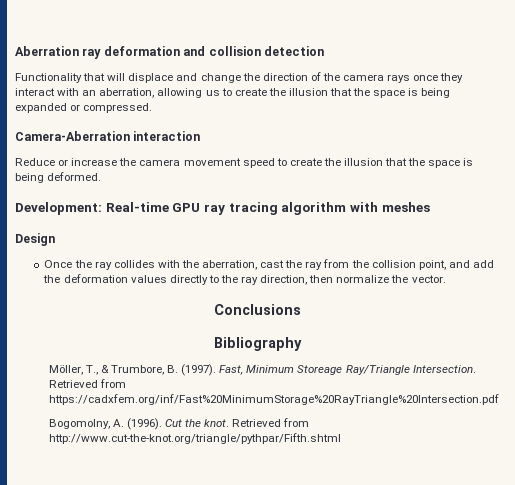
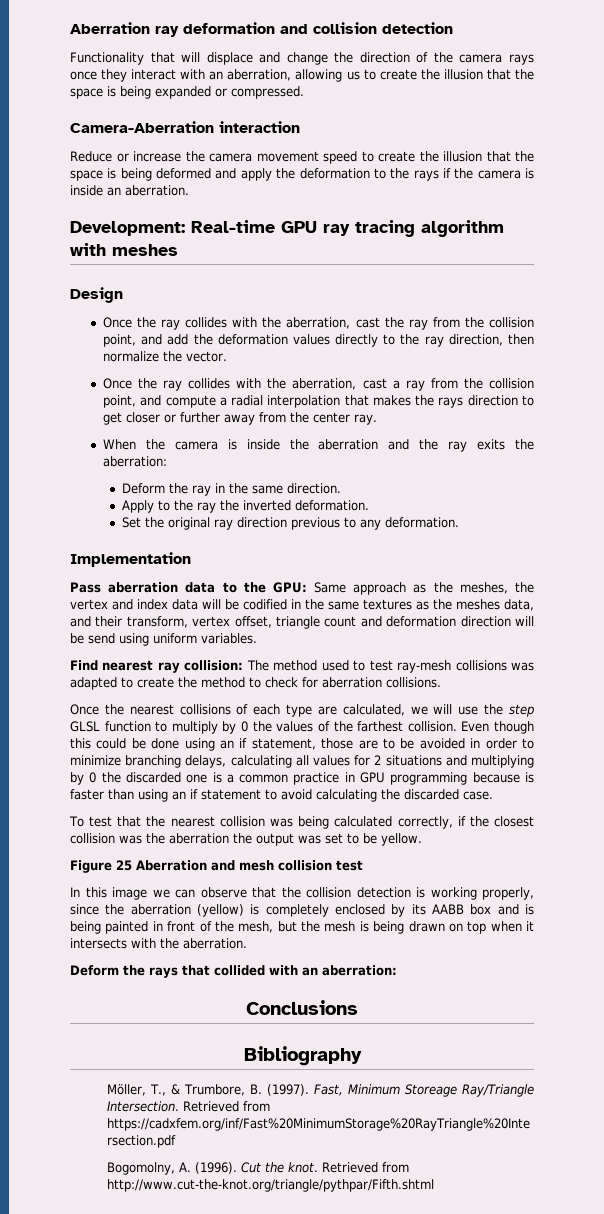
[47,172,102,181] deformed. -> [156,168,534,181] [70,185,189,196] deformed and apply the deformation to the rays if the camera is inside an aberration.
(446, 279) none -> [102,378,534,391] [102,395,534,408] [102,412,377,425] [102,439,534,452] [102,456,167,467] [121,483,341,496] [121,500,369,513] [121,517,459,530] [70,552,191,567] [70,582,534,595] [70,599,534,611] [70,616,534,629] [70,633,257,646] [70,660,534,673] [70,677,441,690] [70,704,535,717] [70,721,535,734] [70,738,534,751] [70,755,534,768] [70,772,535,785] [70,789,493,802] [69,816,534,829] [70,833,422,846] [70,860,363,873] [70,887,534,900] [70,904,534,917] [70,921,534,934] [70,938,247,949] [70,965,397,978] // Once the ray collides with the aberration, cast a ray from the collision point, and compute a radial interpolation that makes the rays direction to get closer or further away from the center ray. // When the camera is inside the aberration and the ray exits the aberration: // Deform the ray in the same direction. // Apply to the ray the inverted deformation. // Set the original ray direction previous to any deformation. // Implementation // Pass aberration data to the GPU: Same approach as the meshes, the vertex and index data will be codified in the same textures as the meshes data, and their transform, vertex offset, triangle count and deformation direction will be send using uniform variables. // Find nearest ray collision: The method used to test ray-mesh collisions was adapted to create the method to check for aberration collisions. // Once the nearest collisions of each type are calculated, we will use the step GLSL function to multiply by 0 the values of the farthest collision. Even though this could be done using an if statement, those are to be avoided in order to minimize branching delays, calculating all values for 2 situations and multiplying by 0 the discarded one is a common practice in GPU programming because is faster than using an if statement to avoid calculating the discarded case. // To test that the nearest collision was being calculated correctly, if the closest collision was the aberration the output was set to be yellow. // Figure 25 Aberration and mesh collision test // In this image we can observe that the collision detection is working properly, since the aberration (yellow) is completely enclosed by its AABB box and is being painted in front of the mesh, but the mesh is being drawn on top when it intersects with the aberration. // Deform the rays that collided with an aberration:

